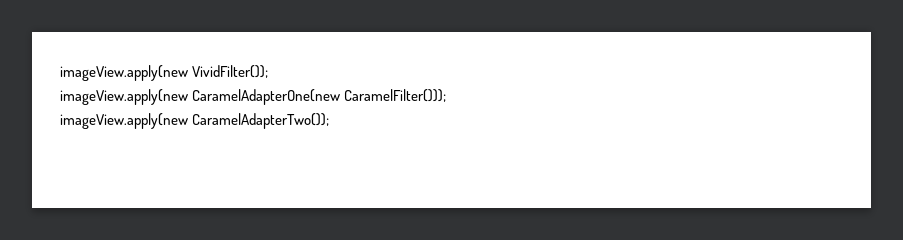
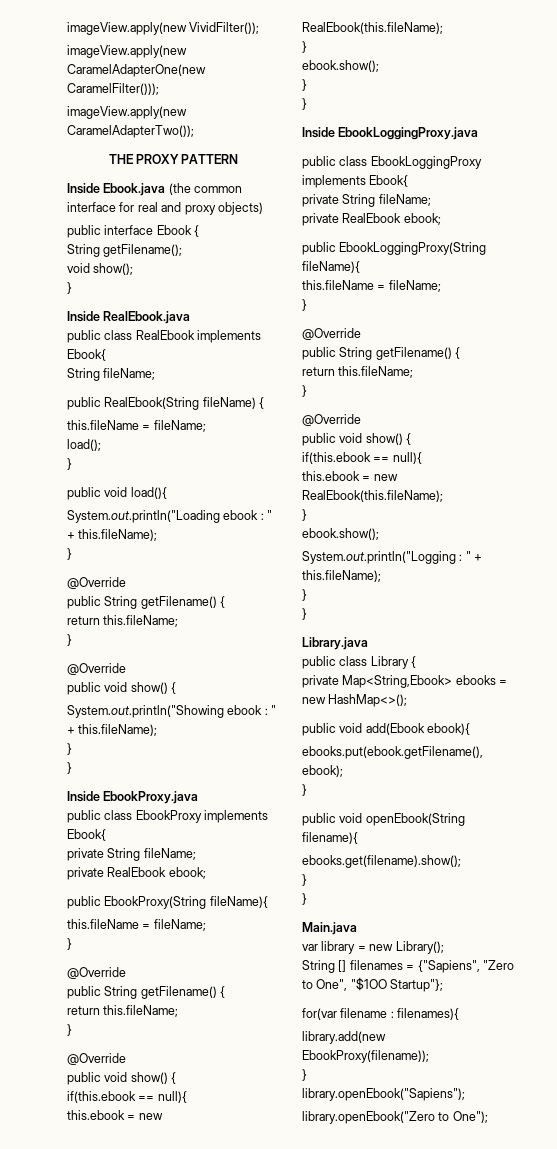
(330, 121) none -> [108,154,239,164] [67,183,243,196] [67,202,263,215] [67,225,200,238] [67,244,183,257] [67,263,134,275] [67,282,72,294] [67,311,191,324] [67,330,262,343] [67,349,106,361] [67,368,156,381] [67,397,265,410] [67,420,206,432] [67,439,101,451] [67,458,72,470] [67,487,167,500] [67,510,273,523] [67,529,158,541] [67,548,72,560] [67,577,126,589] [67,596,226,609] [67,615,179,627] [67,634,72,646] [67,663,126,675] [67,682,177,695] [67,705,277,718] [67,724,158,736] [67,743,72,755] [67,762,72,774] [67,791,199,804] [67,810,269,823] [67,829,106,841] [67,848,196,861] [67,867,206,880] [67,896,268,909] [67,919,206,931] [67,938,72,950] [67,967,126,979] [67,986,226,999] [67,1005,179,1017] [67,1024,72,1036] [67,1053,126,1065] [67,1072,177,1085] [67,1091,187,1103] [67,1110,163,1120] [302,22,443,34] [302,41,307,53] [302,60,379,72] [302,79,307,91] [302,98,307,110] [302,127,479,140] [302,156,482,169] [302,175,409,188] [302,194,431,207] [302,213,441,226] [302,242,487,255] [302,261,360,273] [302,280,441,292] [302,299,307,311] [302,328,361,340] [302,347,461,360] [302,366,414,378] [302,385,307,397] [302,414,361,426] [302,433,412,446] [302,452,422,464] [302,471,398,481] [302,490,443,502] [302,509,307,521] [302,528,379,540] [302,551,483,564] [302,570,381,582] [302,589,307,601] [302,608,307,620] [302,637,368,650] [302,656,417,669] [302,675,508,688] [302,694,408,707] [302,723,471,736] [302,746,483,759] [302,765,343,777] [302,784,307,796] [302,813,465,826] [302,832,358,844] [302,855,461,868] [302,874,307,886] [302,893,307,905] [302,922,357,935] [302,941,444,954] [302,960,514,973] [302,977,444,992] [302,1008,460,1020] [302,1031,386,1044] [302,1050,429,1063] [302,1069,307,1081] [302,1088,465,1101] [302,1111,488,1124] // THE PROXY PATTERN // Inside Ebook.java (the common interface for real and proxy objects) // public interface Ebook { // String getFilename(); // void show(); // } // Inside RealEbook.java // public class RealEbook implements Ebook{ // String fileName; // public RealEbook(String fileName) { // this.fileName = fileName; // load(); // } // public void load(){ // System.out.println("Loading ebook : " + this.fileName); // } // @Override // public String getFilename() { // return this.fileName; // } // @Override // public void show() { // System.out.println("Showing ebook : " + this.fileName); // } // } // Inside EbookProxy.java // public class EbookProxy implements Ebook{ // private String fileName; // private RealEbook ebook; // public EbookProxy(String fileName){ // this.fileName = fileName; // } // @Override // public String getFilename() { // return this.fileName; // } // @Override // public void show() { // if(this.ebook == null){ // this.ebook = new RealEbook(this.fileName); // } // ebook.show(); // } // } // Inside EbookLoggingProxy.java // public class EbookLoggingProxy implements Ebook{ // private String fileName; // private RealEbook ebook; // public EbookLoggingProxy(String fileName){ // this.fileName = fileName; // } // @Override // public String getFilename() { // return this.fileName; // } // @Override // public void show() { // if(this.ebook == null){ // this.ebook = new RealEbook(this.fileName); // } // ebook.show(); // System.out.println("Logging : " + this.fileName); // } // } // Library.java // public class Library { // private Map<String,Ebook> ebooks = new HashMap<>(); // public void add(Ebook ebook){ // ebooks.put(ebook.getFilename(), ebook); // } // public void openEbook(String filename){ // ebooks.get(filename).show(); // } // } // Main.java // var library = new Library(); // String [] filenames = {"Sapiens", "Zero to One", "$1OO Startup"}; // for(var filename : filenames){ // library.add(new EbookProxy(filename)); // } // library.openEbook("Sapiens"); // library.openEbook("Zero to One");

